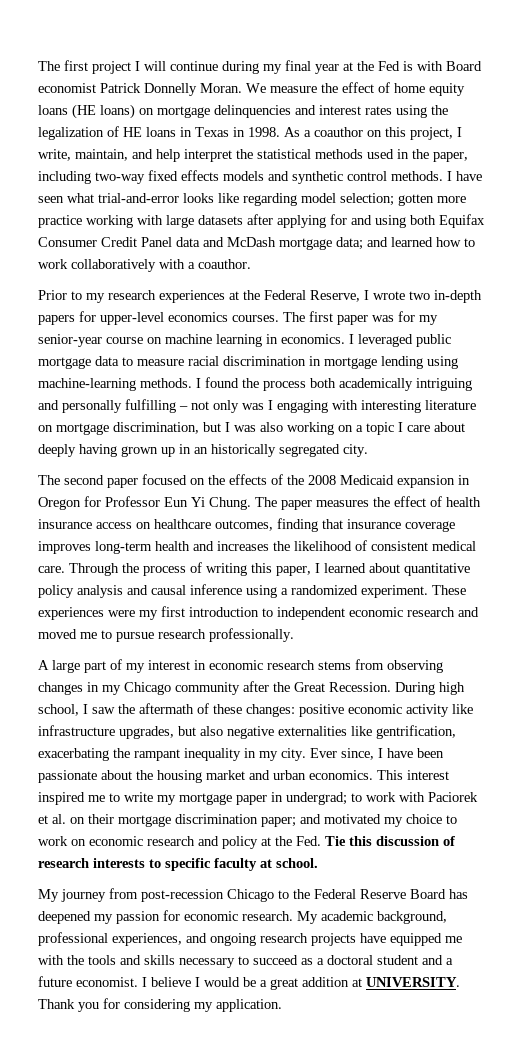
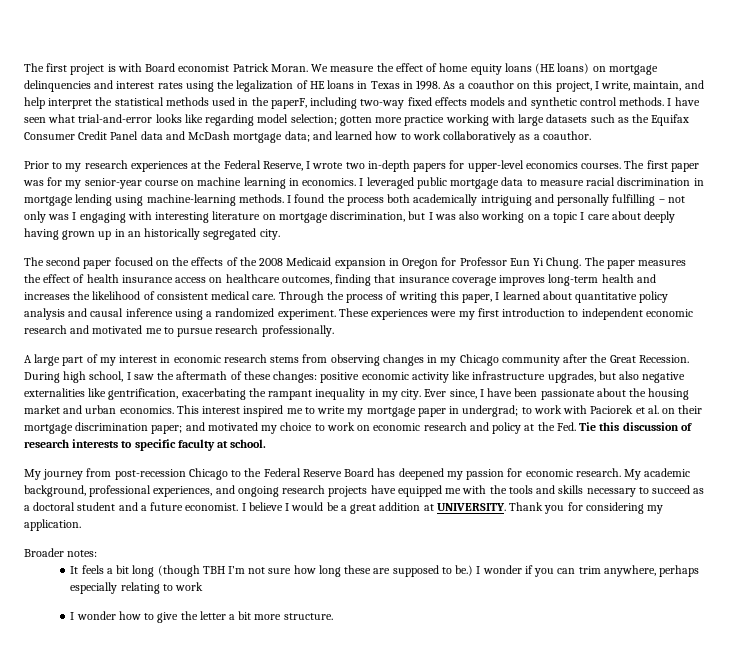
[135,60,400,74] I will continue during my final year at the Fed -> (105, 69) none
[144,83,197,96] Donnelly -> (269, 67) none
[433,152,468,162] paper, -> [270,98,307,109] paperF,
[247,214,436,228] after applying for and using both -> [590,114,650,123] such as the
[159,259,185,269] with -> [519,134,531,140] as
[38,629,77,639] moved -> [92,325,143,334] motivated
(282, 1005) none -> [24,548,98,557] [70,565,700,577] [70,582,204,594] [70,611,333,623] // Broader notes: // It feels a bit long (though TBH I’m not sure how long these are supposed to be.) I wonder if you can trim anywhere, perhaps especially relating to work // I wonder how to give the letter a bit more structure.

